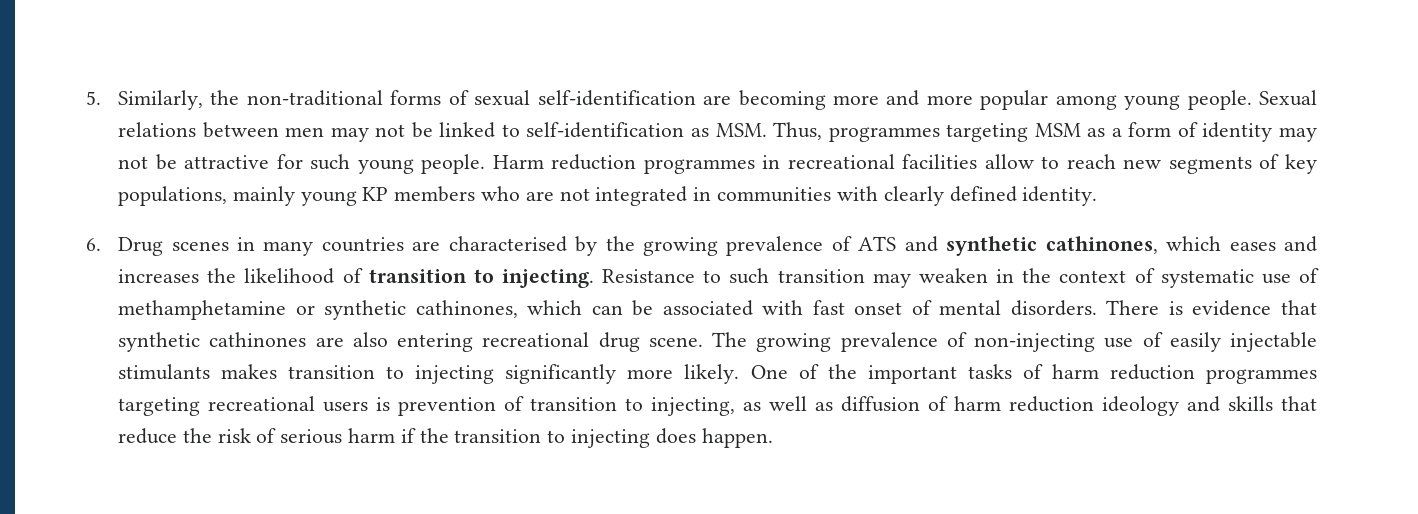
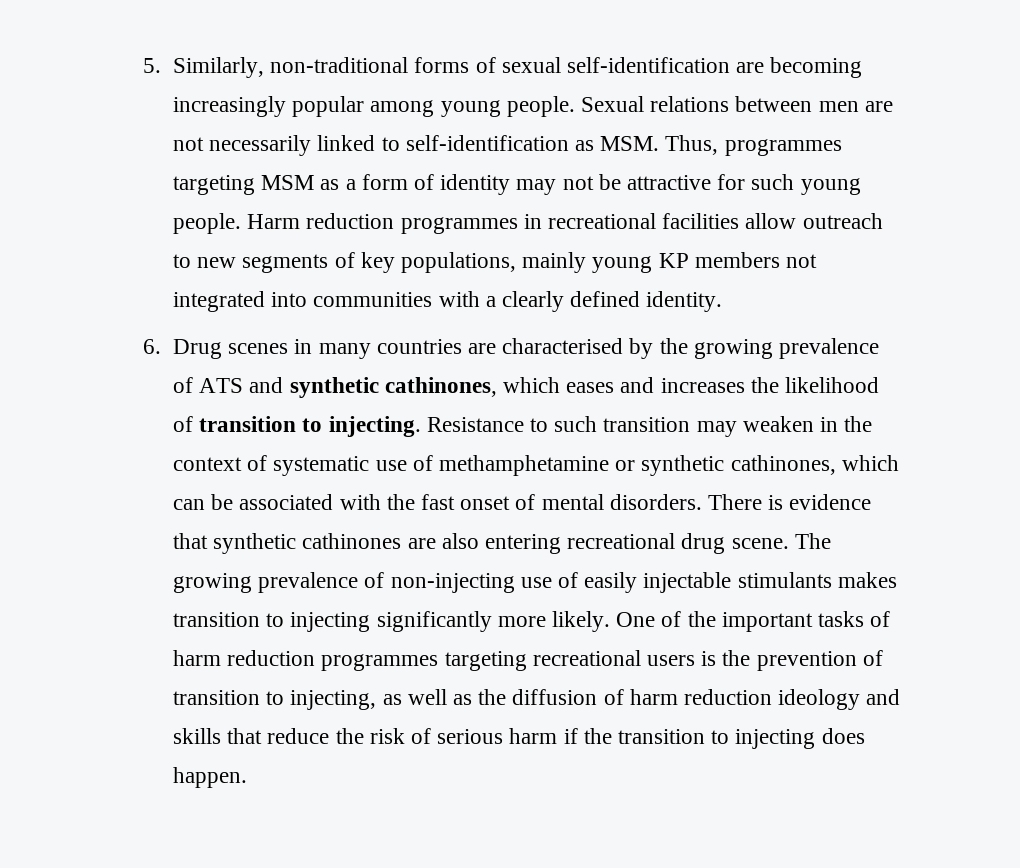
[210,90,240,105] the -> (264, 67) none
[832,90,973,106] more and more -> [172,96,286,117] increasingly
[330,122,433,142] may not be -> [864,101,893,112] [172,135,312,156] are not necessarily
[1041,154,1116,169] to reach -> [802,213,883,229] [172,254,191,268] outreach to
[481,186,554,201] who are -> (780, 260) none
[693,187,712,201] in -> [271,292,308,307] into
(878, 193) none -> [485,296,496,307] a
(804, 307) none -> [386,494,415,510] the
(391, 404) none -> [722,650,751,666] the
(834, 406) none -> [478,689,507,705] the

